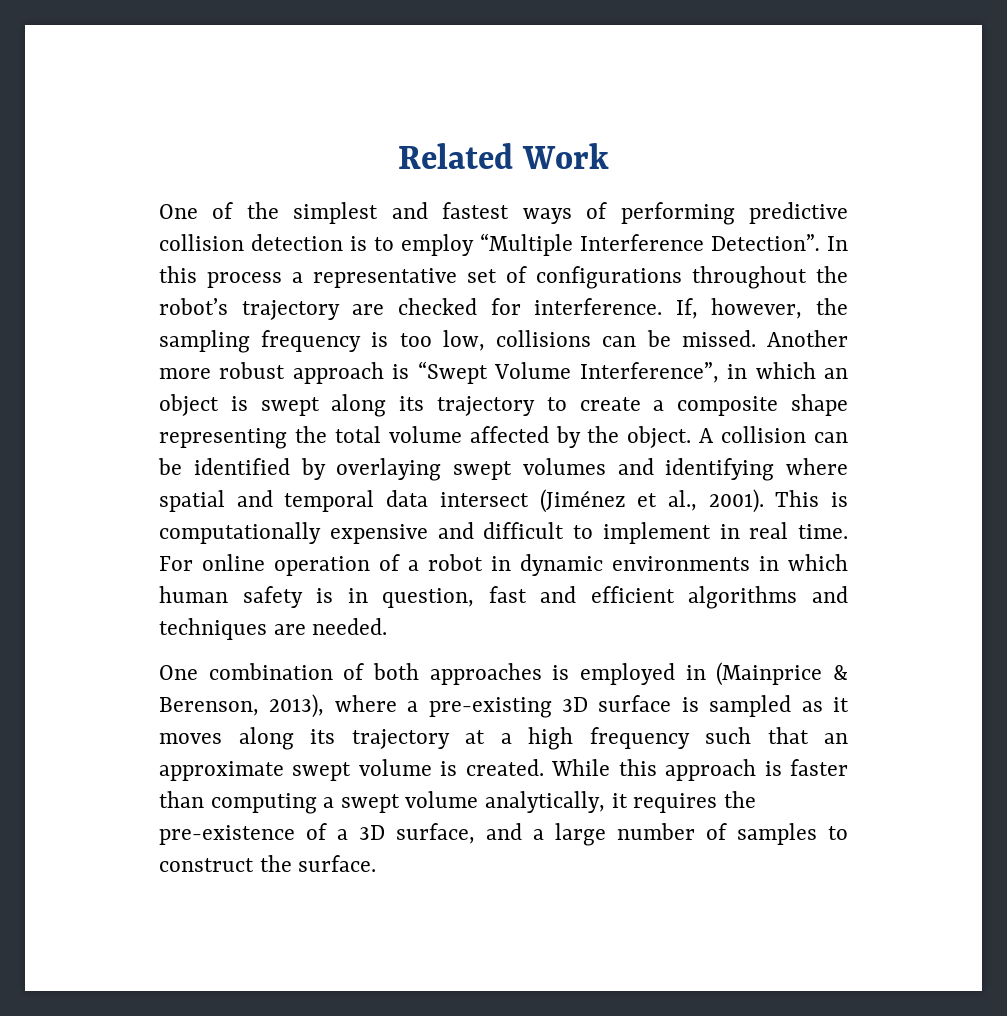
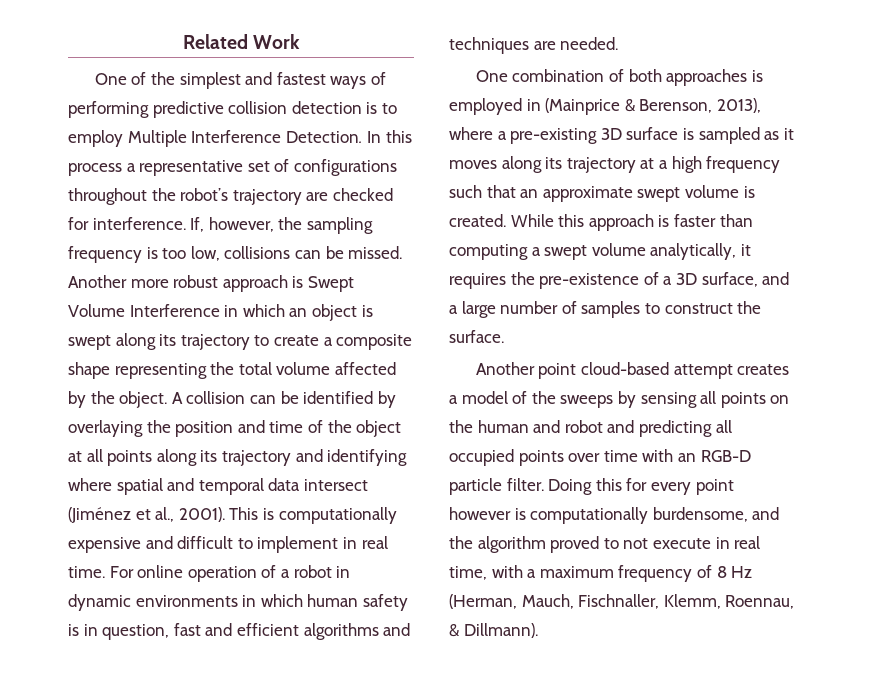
[480,233,820,256] “Multiple Interference Detection”. -> [127,130,363,147] Multiple Interference Detection.
[417,361,719,384] “Swept Volume Interference”, -> [307,276,354,292] [68,304,220,317] Swept Volume Interference
[453,458,606,480] swept volumes -> [146,420,402,437] [68,449,291,466] the position and time of the object at all points along its trajectory
(377, 863) none -> [475,362,790,379] [449,391,790,408] [449,420,732,437] [449,449,751,466] [449,478,734,495] [449,507,780,524] [449,536,761,553] [449,565,753,582] [449,594,795,609] [449,623,538,638] // Another point cloud-based attempt creates a model of the sweeps by sensing all points on the human and robot and predicting all occupied points over time with an RGB-D particle filter. Doing this for every point however is computationally burdensome, and the algorithm proved to not execute in real time, with a maximum frequency of 8 Hz (Herman, Mauch, Fischnaller, Klemm, Roennau, & Dillmann).

